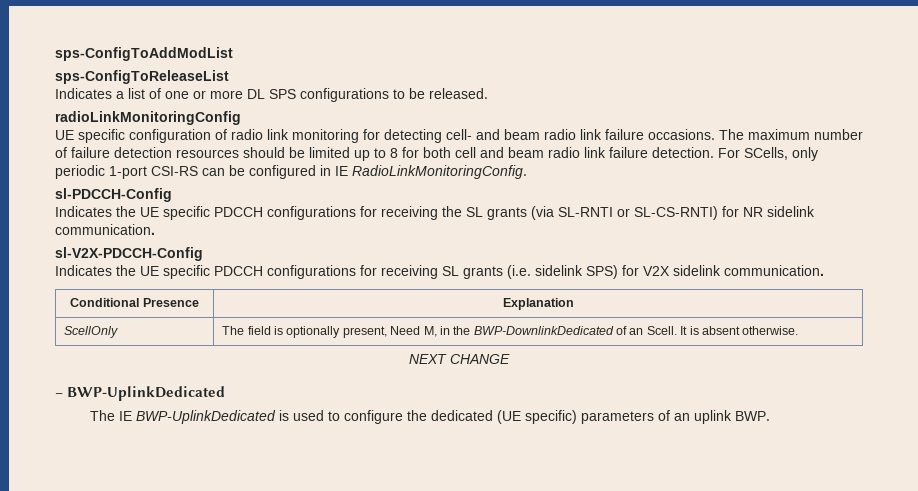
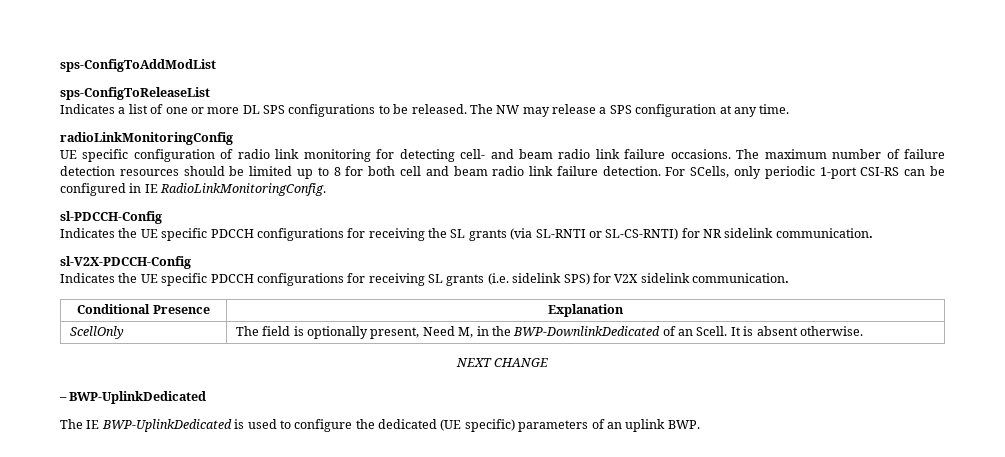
(488, 93) none -> [469,104,790,117] The NW may release a SPS configuration at any time.

